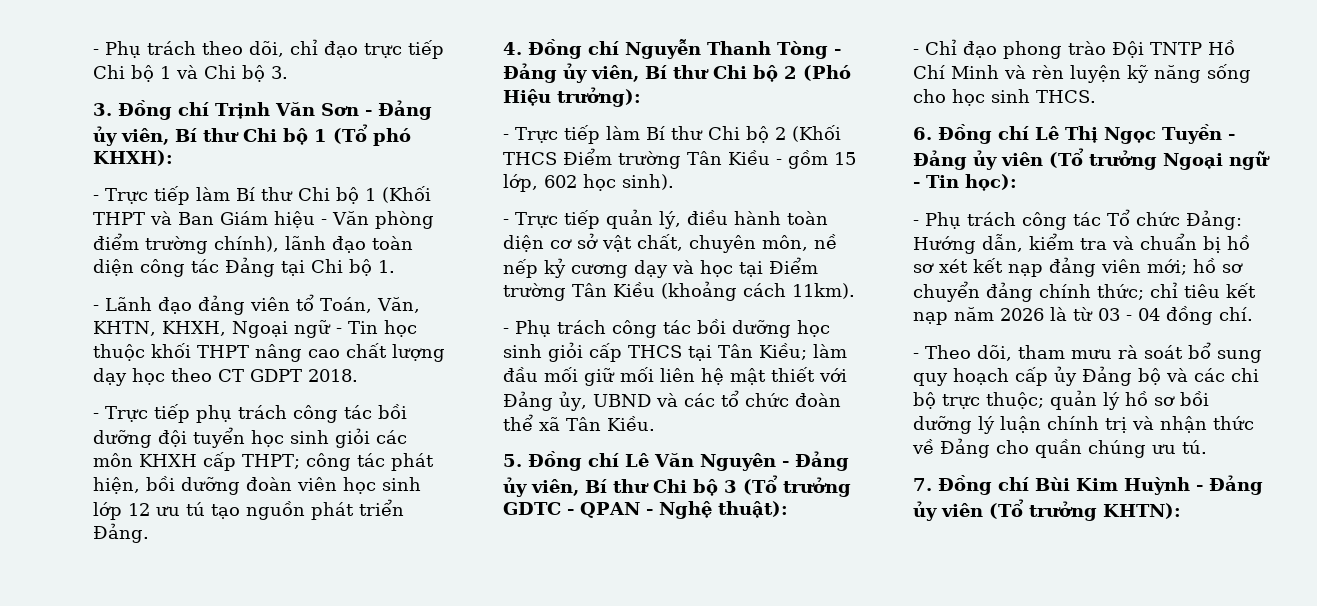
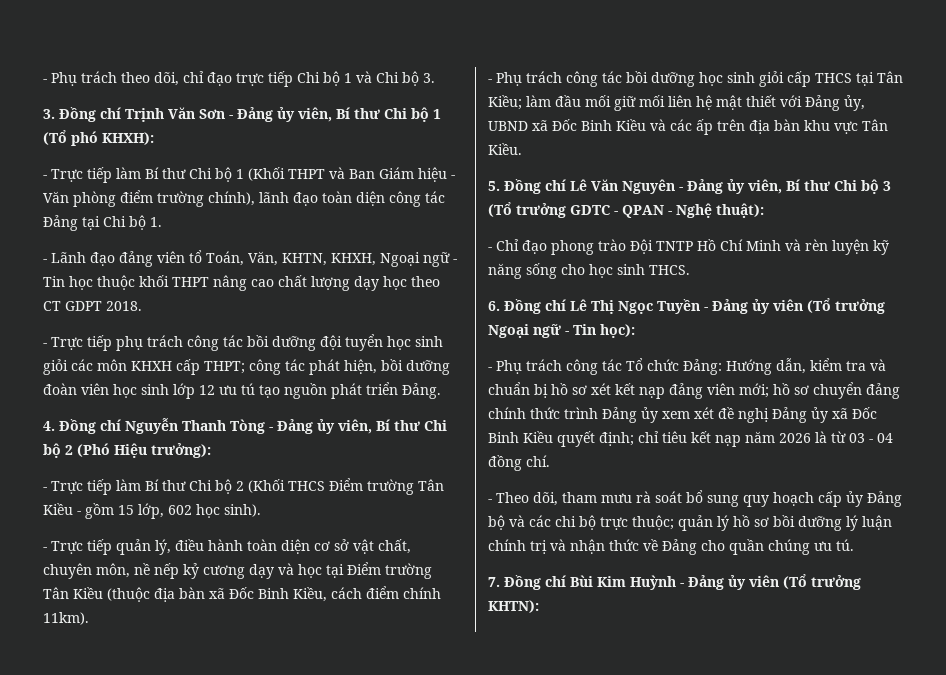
[661,281,786,301] (khoảng cách -> [107,586,441,602] (thuộc địa bàn xã Đốc Binh Kiều, cách điểm chính
[655,390,841,407] [503,414,560,431] và các tổ chức đoàn thể xã -> [532,119,858,135] xã Đốc Binh Kiều và các ấp trên địa bàn khu vực
[1097,284,1144,300] thức; -> [530,407,877,423] [488,431,634,447] thức trình Đảng ủy xem xét đề nghị Đảng ủy xã Đốc Binh Kiều quyết định;

